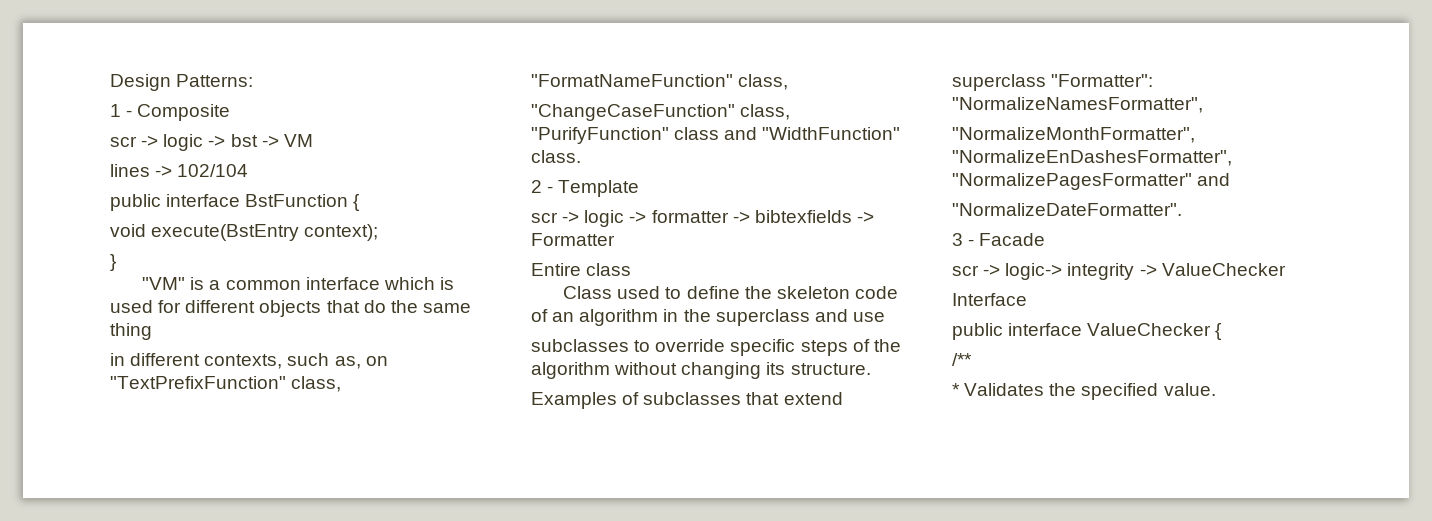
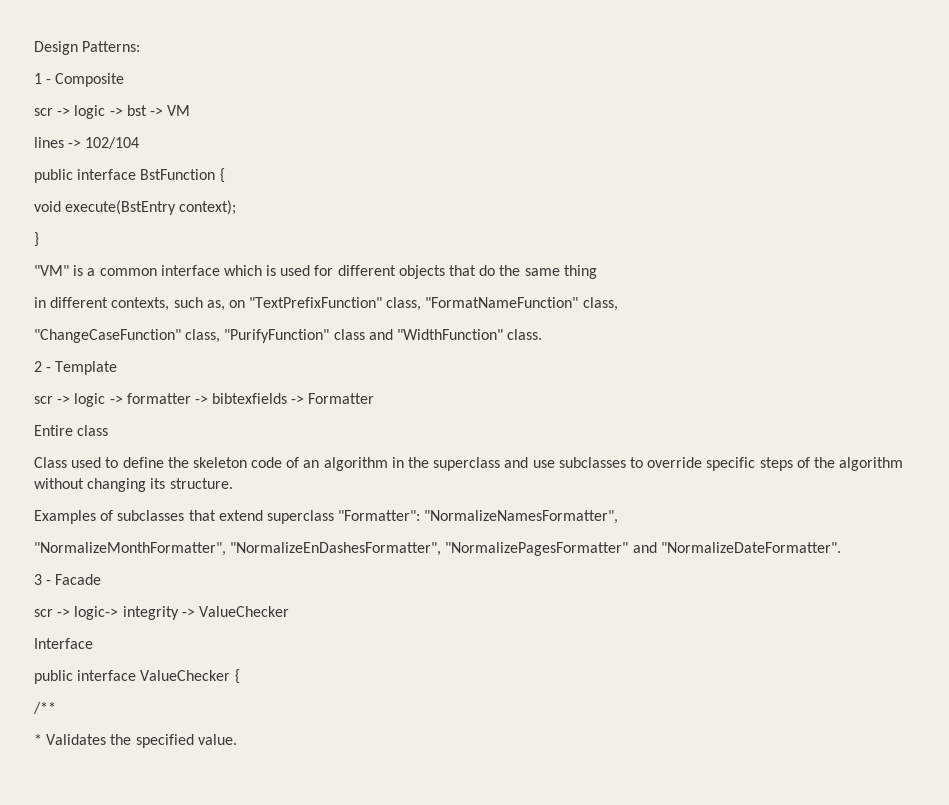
(885, 317) // -> (555, 464) none
(1231, 179) // -> (657, 547) none

